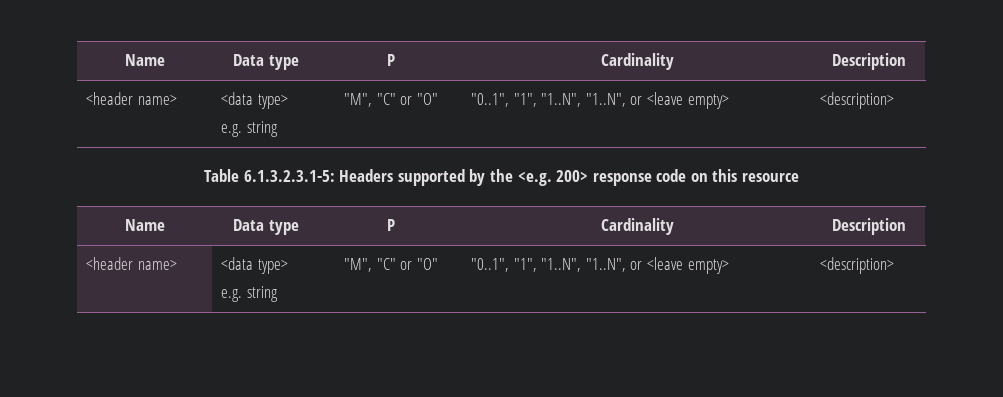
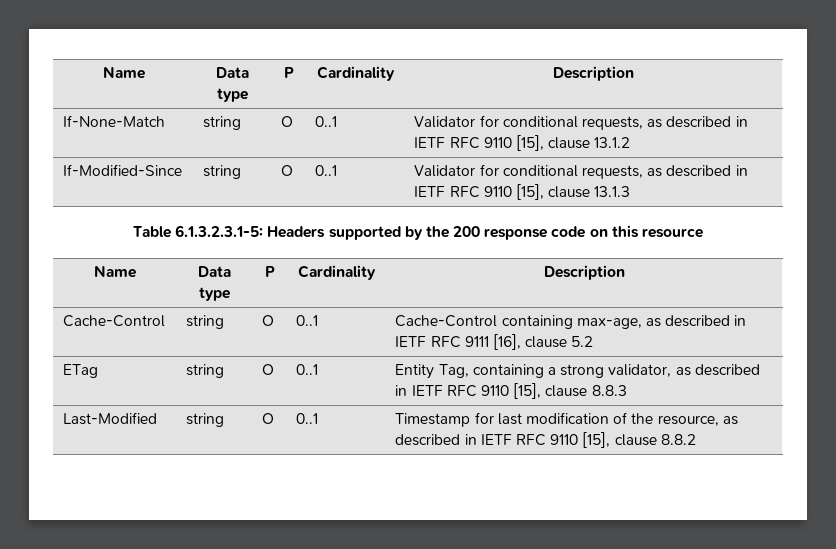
[125,54,165,66] [233,54,299,70] [387,54,395,66] [600,53,674,70] [831,53,906,70] [86,92,177,105] [221,92,288,109] [221,121,278,137] [344,93,438,107] [471,92,729,109] [820,92,895,109] Name | Data type | P | Cardinality | Description // <header name> | <data type> // e.g. string | "M", "C" or "O" | "0..1", "1", "1..N", "1..N", or <leave empty> | <description> -> [102,67,145,79] [216,67,249,78] [217,88,248,102] [283,67,294,78] [316,66,395,81] [553,66,634,81] [63,115,166,127] [203,116,242,130] [281,116,294,127] [315,116,338,127] [414,115,748,130] [414,135,631,151] [63,164,183,176] [203,165,242,179] [281,165,294,176] [315,165,338,176] [414,164,748,179] [414,184,631,200] Name | Data type | P | Cardinality | Description // If-None-Match | string | O | 0..1 | Validator for conditional requests, as described in IETF RFC 9110 [15], clause 13.1.2 // If-Modified-Since | string | O | 0..1 | Validator for conditional requests, as described in IETF RFC 9110 [15], clause 13.1.3
[517,170,589,186] <e.g. 200> -> [453,226,481,237] 200
[86,257,177,270] [221,257,288,274] [221,286,278,302] [344,258,438,272] [471,257,729,274] [820,257,895,274] <header name> | <data type> // e.g. string | "M", "C" or "O" | "0..1", "1", "1..N", "1..N", or <leave empty> | <description> -> [63,315,166,327] [186,315,225,329] [262,315,275,326] [296,315,319,326] [395,315,747,329] [395,334,594,350] [63,364,99,378] [186,364,225,378] [262,364,275,375] [296,364,319,375] [395,364,760,379] [395,383,627,399] [63,412,158,425] [186,413,225,427] [262,413,275,424] [296,413,319,424] [395,412,738,427] [395,432,696,448] Cache-Control | string | O | 0..1 | Cache-Control containing max-age, as described in IETF RFC 9111 [16], clause 5.2 // ETag | string | O | 0..1 | Entity Tag, containing a strong validator, as described in IETF RFC 9110 [15], clause 8.8.3 // Last-Modified | string | O | 0..1 | Timestamp for last modification of the resource, as described in IETF RFC 9110 [15], clause 8.8.2

